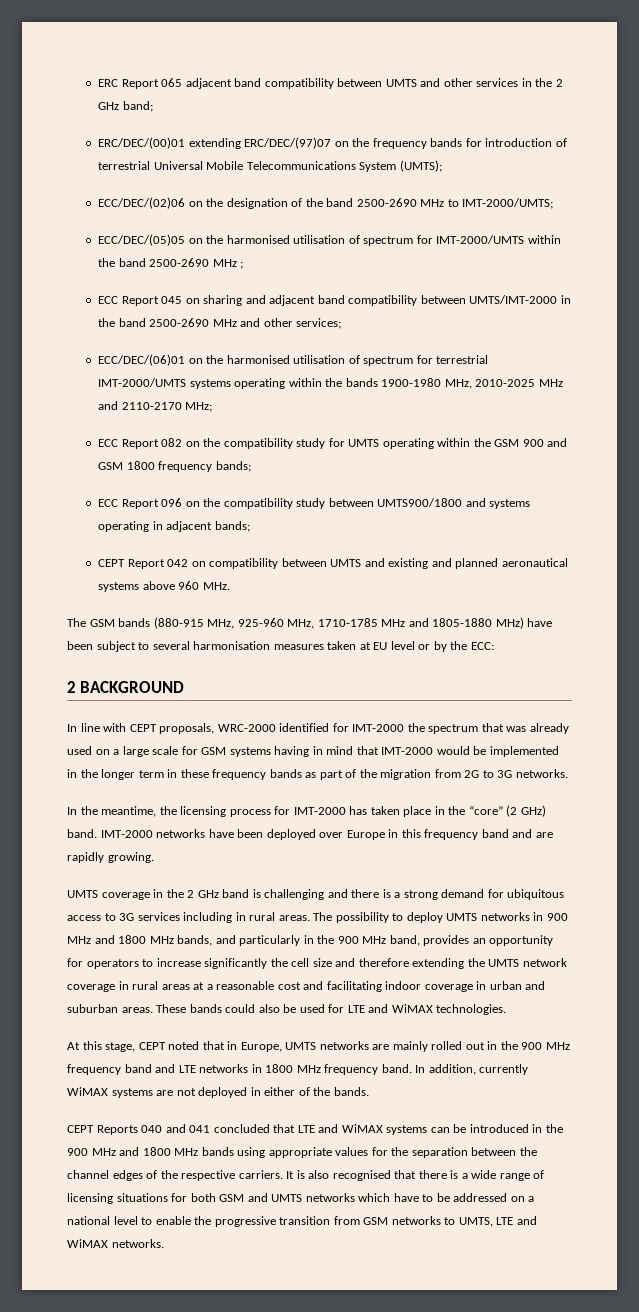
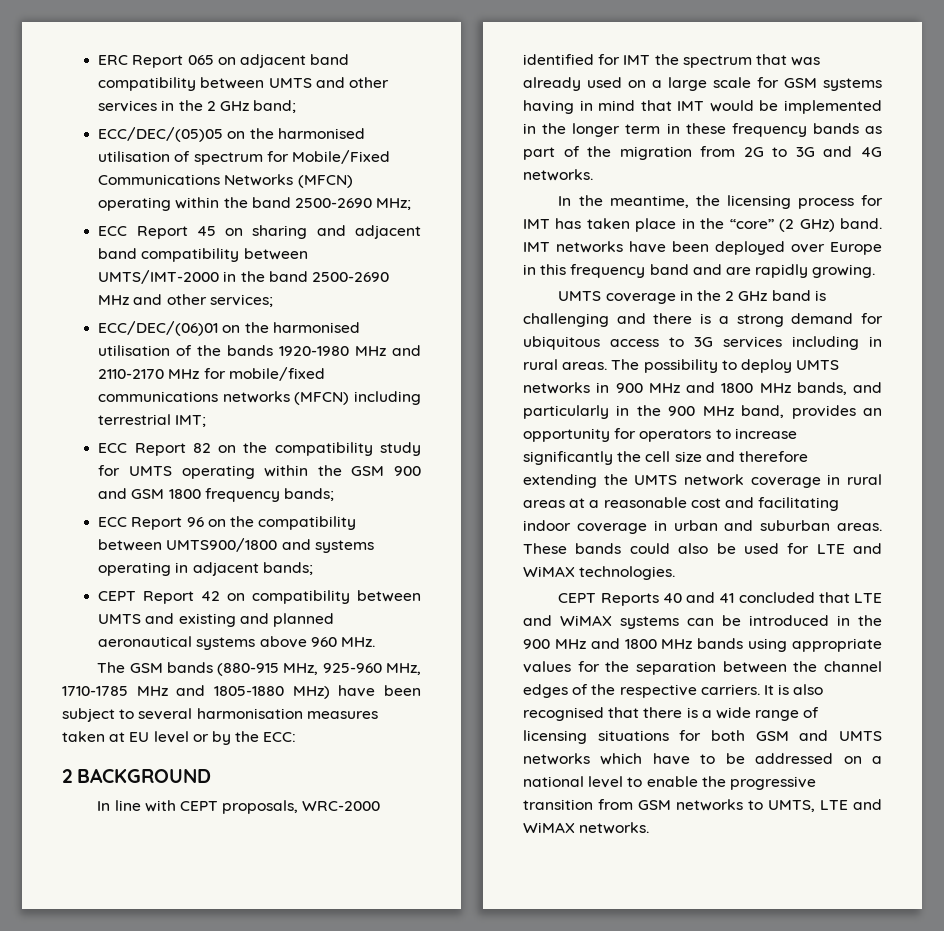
(183, 82) none -> [217,57,236,65] on
[98,137,567,149] [98,160,442,172] [98,197,554,209] // ERC/DEC/(00)01 extending ERC/DEC/(97)07 on the frequency bands for introduction of terrestrial Universal Mobile Telecommunications System (UMTS); // ECC/DEC/(02)06 on the designation of the band 2500-2690 MHz to IMT-2000/UMTS; -> (297, 106) none
[436,235,525,244] IMT-2000/UMTS -> [292,150,391,164] [98,174,353,188] [98,197,172,211] Mobile/Fixed Communications Networks (MFCN) operating
[212,259,244,269] [98,296,183,306] MHz ; // ECC Report 045 -> [376,198,412,210] [98,226,216,239] MHz; // ECC Report 45
[363,355,489,366] [98,378,563,389] [98,401,213,412] [98,438,183,449] spectrum for terrestrial IMT-2000/UMTS systems operating within the bands 1900-1980 MHz, 2010-2025 MHz and 2110-2170 MHz; // ECC Report 082 -> [197,345,421,356] [98,367,325,381] [98,391,421,405] [98,414,207,427] [98,443,211,456] the bands 1920-1980 MHz and 2110-2170 MHz for mobile/fixed communications networks (MFCN) including terrestrial IMT; // ECC Report 82
[161,498,326,509] 096 on the compatibility study -> [186,516,357,530] 96 on the compatibility
[167,559,189,567] 042 -> [201,591,221,601] 42
[352,724,405,732] IMT-2000 -> [623,55,651,65] IMT
[381,747,434,755] IMT-2000 -> [677,101,705,111] IMT
(513, 774) none -> [823,146,882,157] and 4G
[293,807,346,815] IMT-2000 -> [523,219,550,229] IMT
[100,830,153,838] IMT-2000 -> [523,242,550,252] IMT
[67,1041,570,1052] [67,1064,529,1075] [67,1087,369,1098] // At this stage, CEPT noted that in Europe, UMTS networks are mainly rolled out in the 900 MHz frequency band and LTE networks in 1800 MHz frequency band. In addition, currently WiMAX systems are not deployed in either of the bands. -> (676, 573) none
[141,1124,211,1133] 040 and 041 -> [662,592,735,603] 40 and 41

